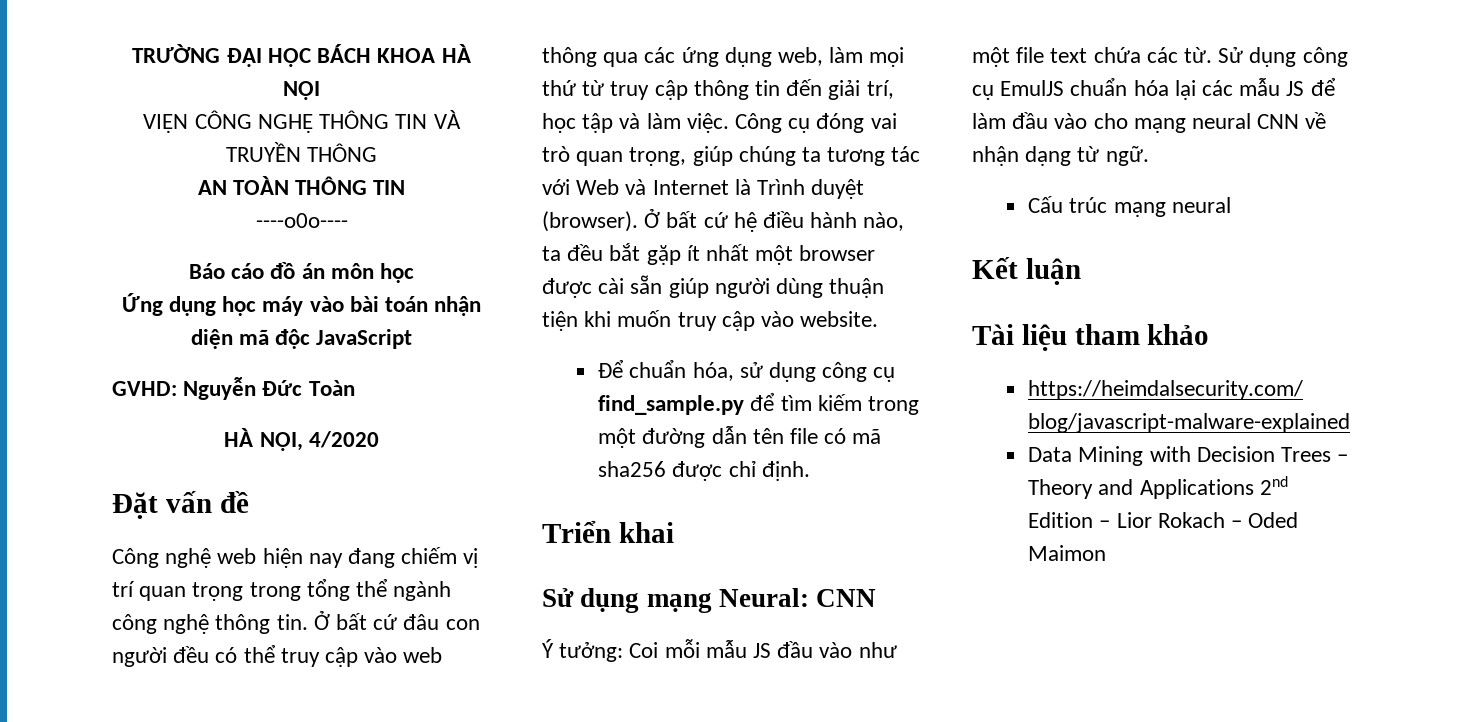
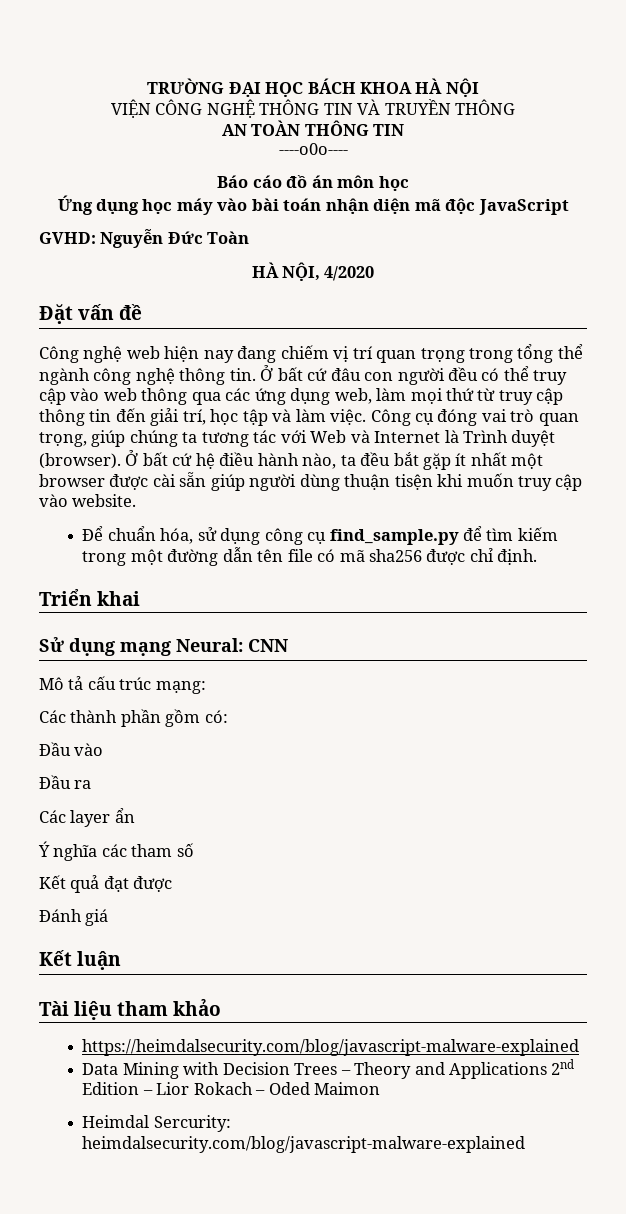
[542,311,578,331] tiện -> [394,474,433,490] tisện
[542,639,897,662] [972,47,1348,67] [972,78,1336,100] [972,112,1327,133] [972,146,1149,166] [1028,196,1231,217] Ý tưởng: Coi mỗi mẫu JS đầu vào như một file text chứa các từ. Sử dụng công cụ EmulJS chuẩn hóa lại các mẫu JS để làm đầu vào cho mạng neural CNN về nhận dạng từ ngữ. // Cấu trúc mạng neural -> [39,676,206,694] [39,709,228,727] [39,742,104,756] [39,775,92,789] [39,808,135,827] [38,841,194,861] [39,875,173,893] [39,909,109,926] Mô tả cấu trúc mạng: // Các thành phần gồm có: // Đầu vào // Đầu ra // Các layer ẩn // Ý nghĩa các tham số // Kết quả đạt được // Đánh giá
(1107, 553) none -> [82,1115,231,1132] [82,1136,526,1153] // Heimdal Sercurity: heimdalsecurity.com/blog/javascript-malware-explained

